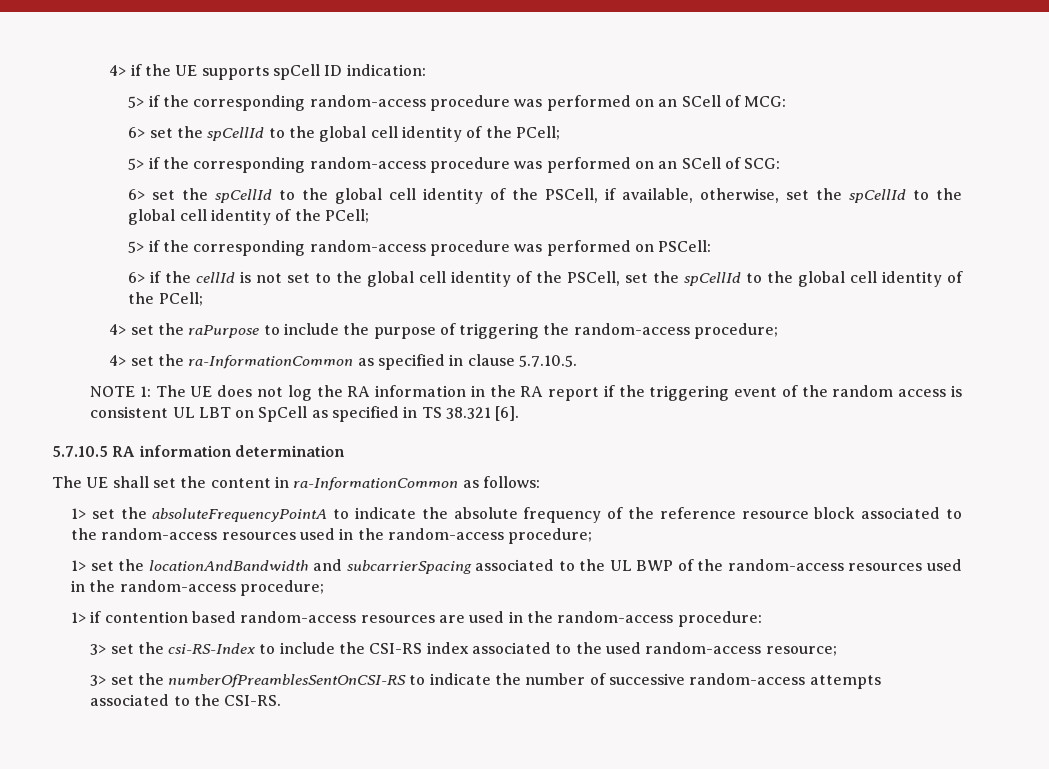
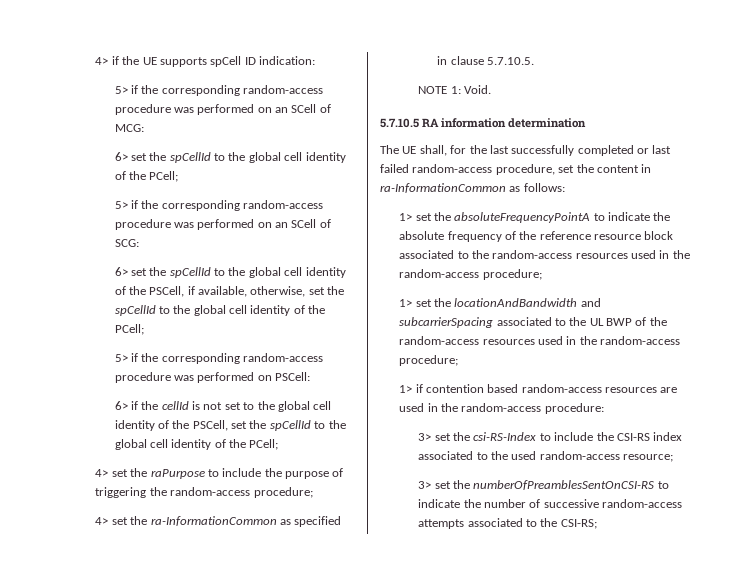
[155,385,962,401] [90,406,520,422] The UE does not log the RA information in the RA report if the triggering event of the random access is consistent UL LBT on SpCell as specified in TS 38.321 [6]. -> [464,85,492,94] Void.
[112,476,149,488] shall -> [419,145,672,156] [380,164,555,175] shall, for the last successfully completed or last failed random-access procedure,
[224,695,282,706] CSI-RS. -> [560,519,597,529] CSI-RS;

